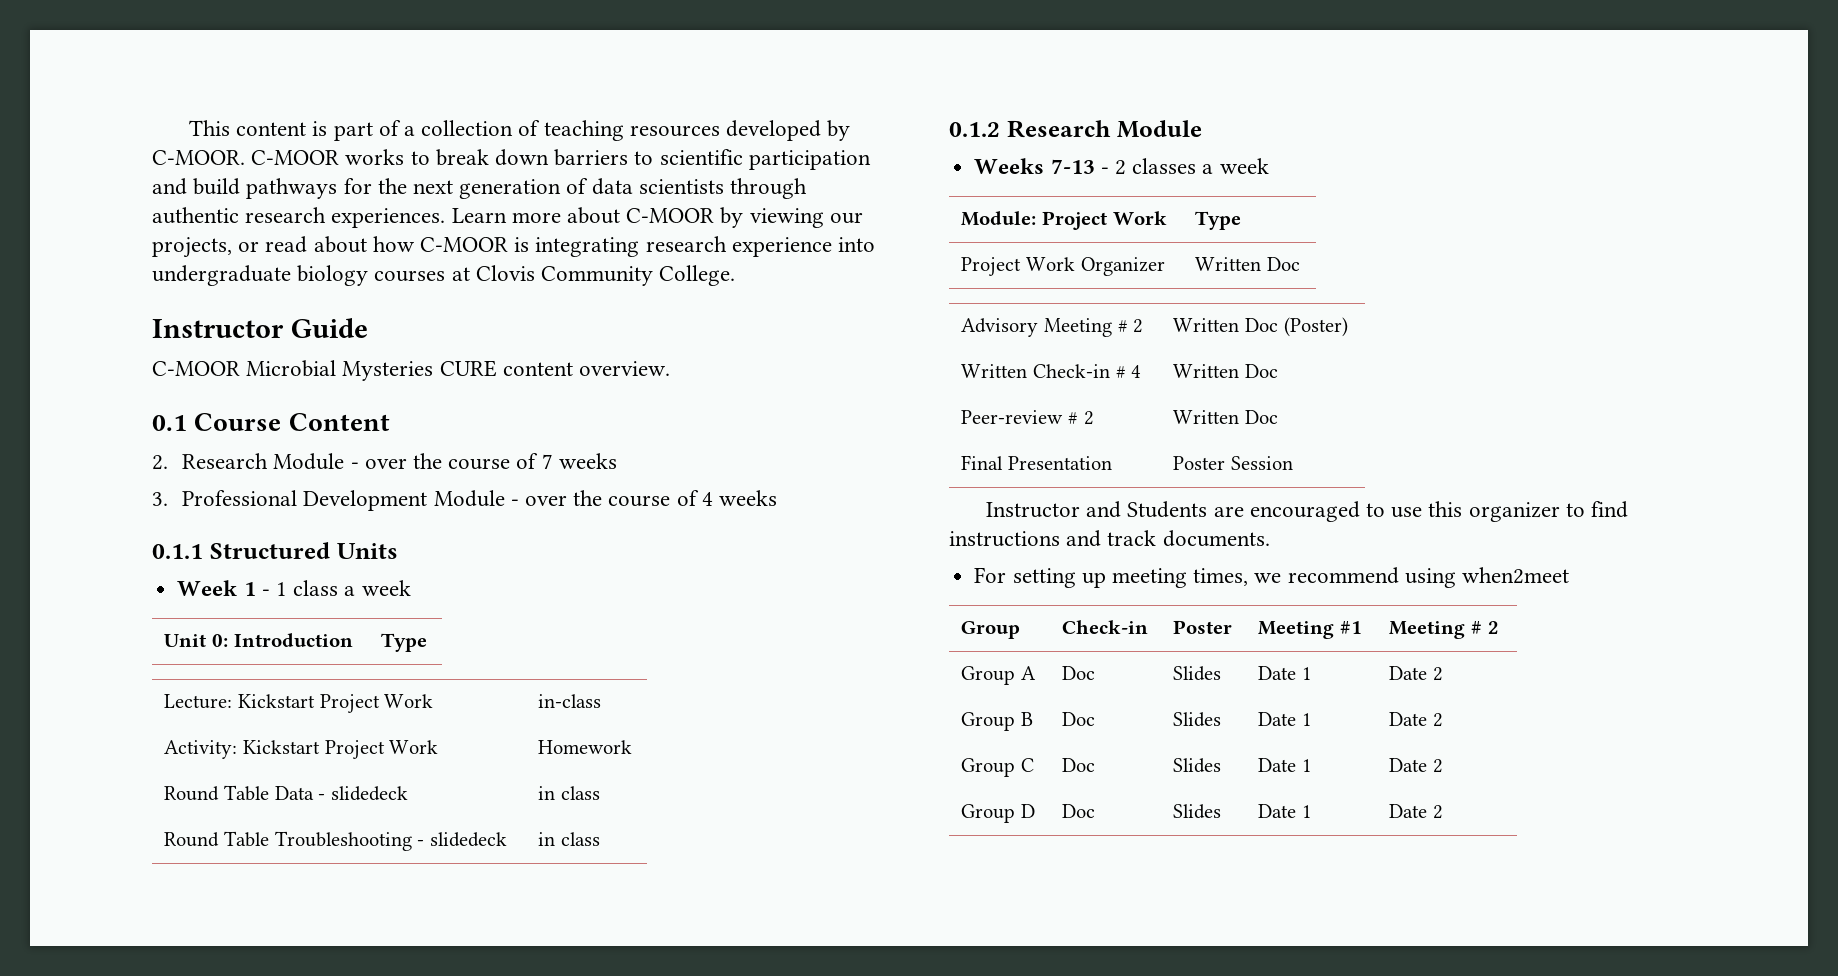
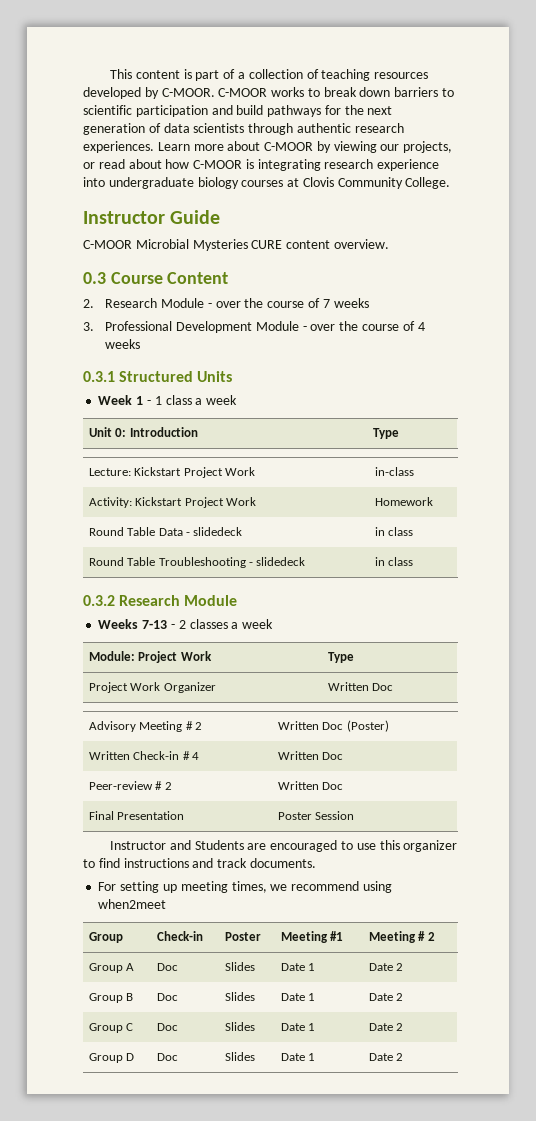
[152,415,187,431] 0.1 -> [83,272,106,284] 0.3
[152,544,203,559] 0.1.1 -> [83,371,115,382] 0.3.1
[949,122,1000,137] 0.1.2 -> [83,595,115,606] 0.3.2

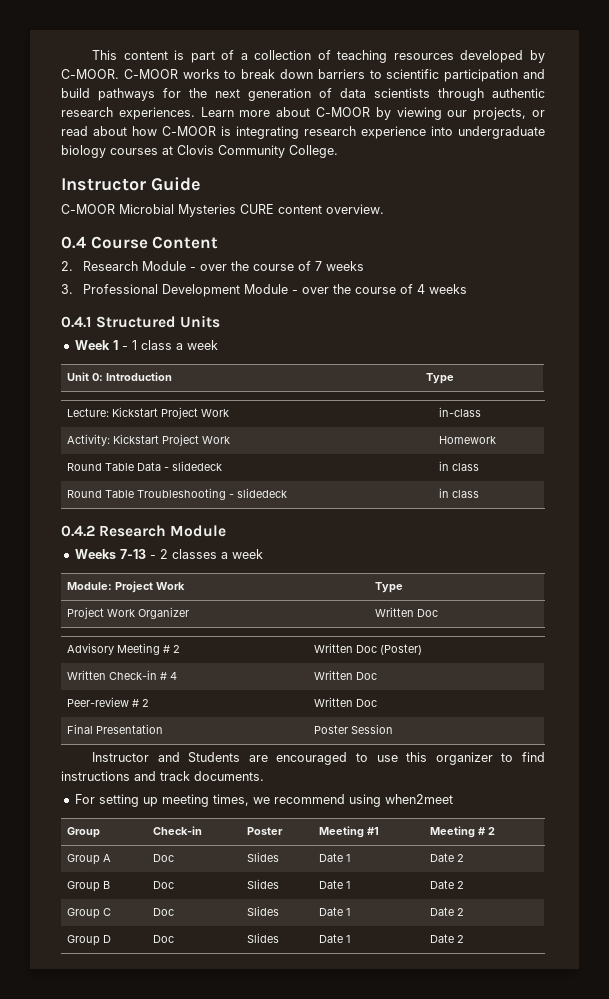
[83,272,106,284] 0.3 -> [61,236,86,249] 0.4
[83,371,115,382] 0.3.1 -> [61,316,92,328] 0.4.1
[83,595,115,606] 0.3.2 -> [61,525,95,537] 0.4.2

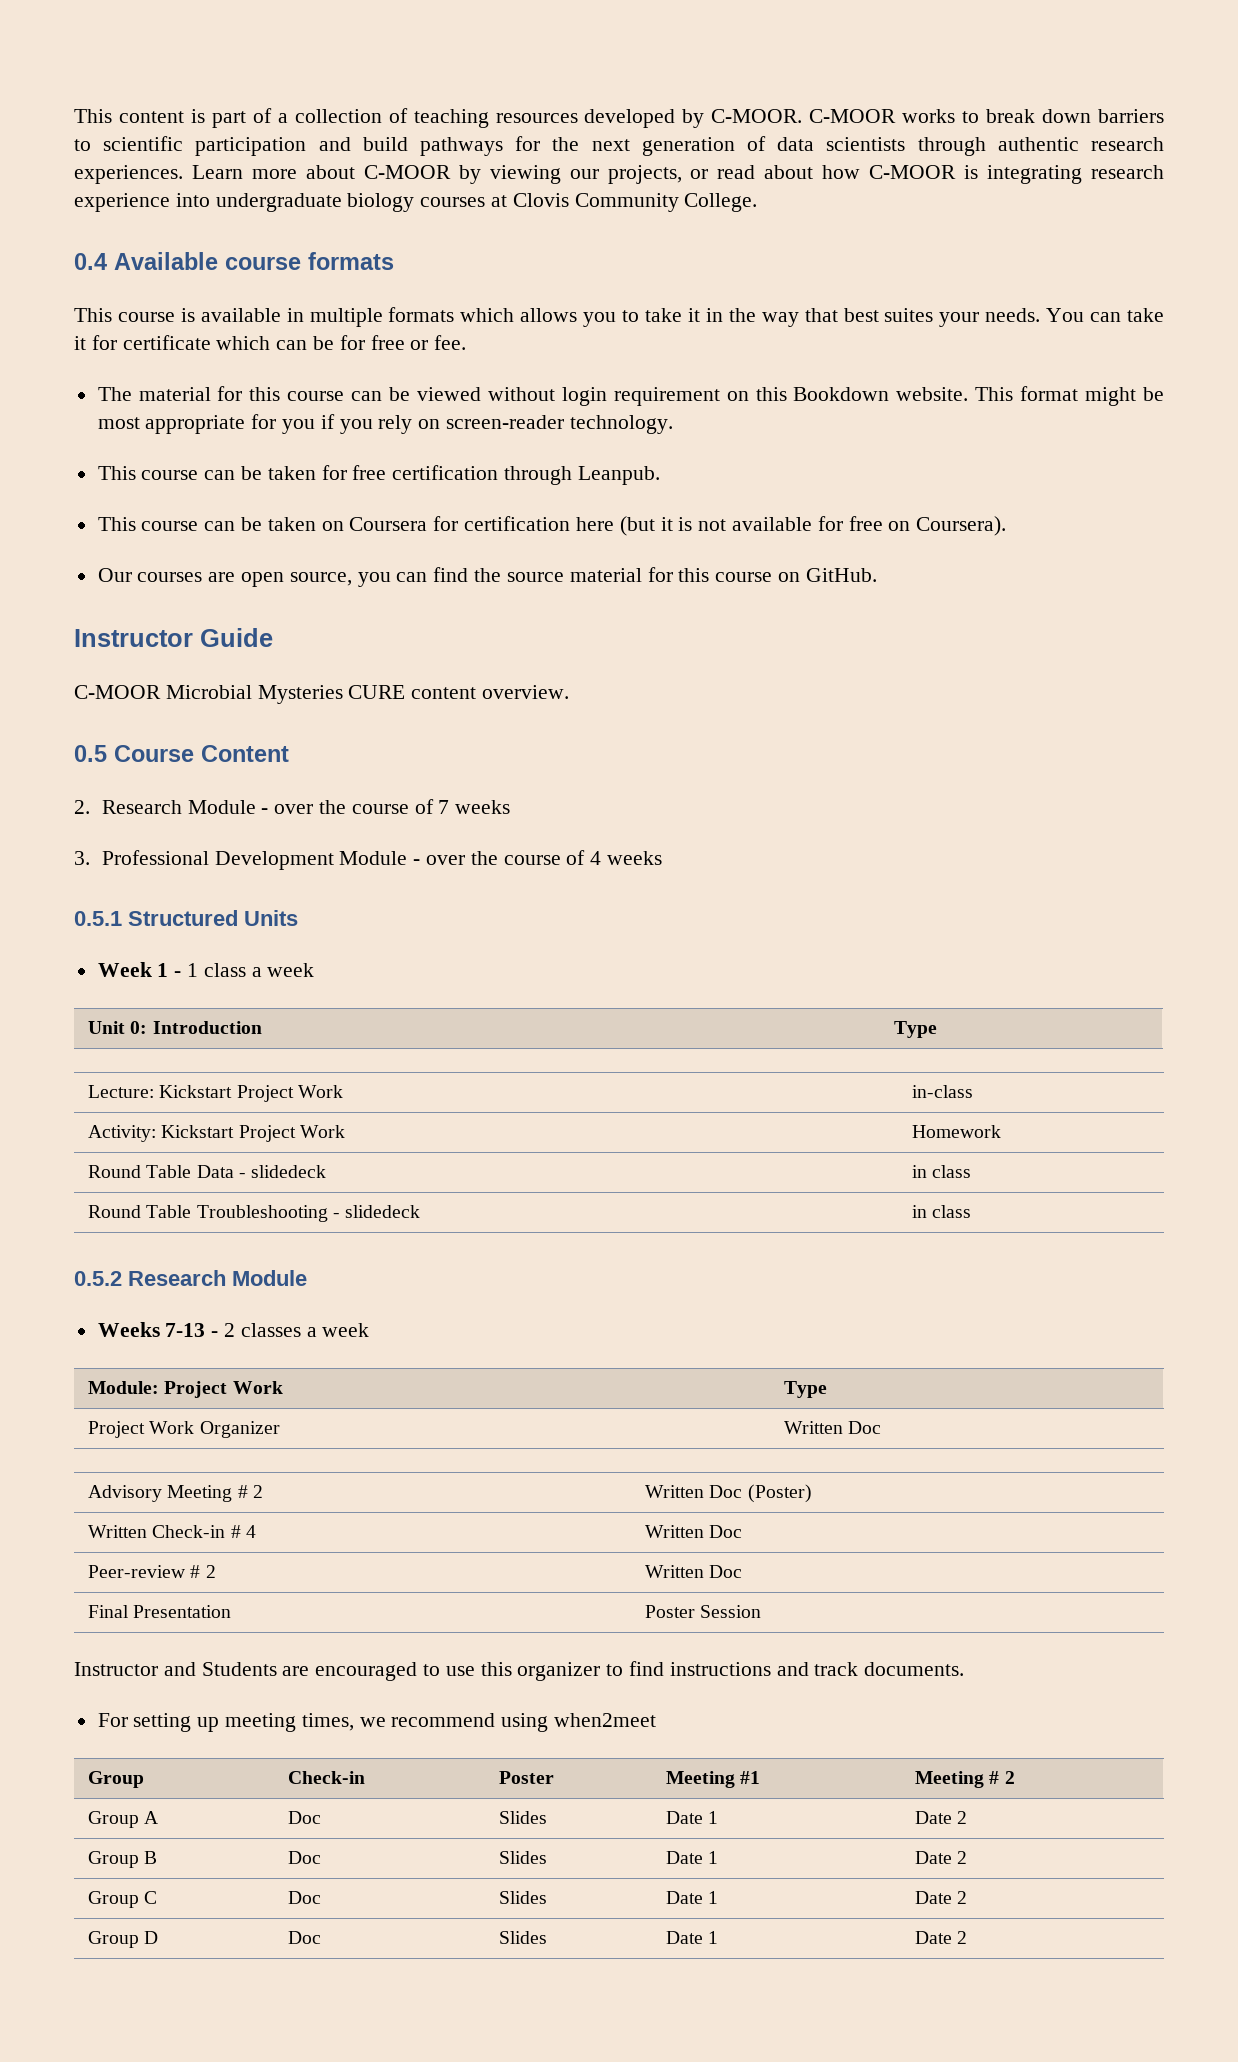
(338, 151) none -> [74,252,394,270] [74,307,1164,327] [74,335,467,350] [97,386,1164,406] [97,414,673,434] [97,465,660,485] [97,516,1007,536] [97,567,877,587] // 0.4 Available course formats // This course is available in multiple formats which allows you to take it in the way that best suites your needs. You can take it for certificate which can be for free or fee. // The material for this course can be viewed without login requirement on this Bookdown website. This format might be most appropriate for you if you rely on screen-reader technology. // This course can be taken for free certification through Leanpub. // This course can be taken on Coursera for certification here (but it is not available for free on Coursera). // Our courses are open source, you can find the source material for this course on GitHub.
[61,236,86,249] 0.4 -> [74,745,107,762] 0.5
[61,316,92,328] 0.4.1 -> [74,911,122,926] 0.5.1
[61,525,95,537] 0.4.2 -> [74,1271,122,1286] 0.5.2

